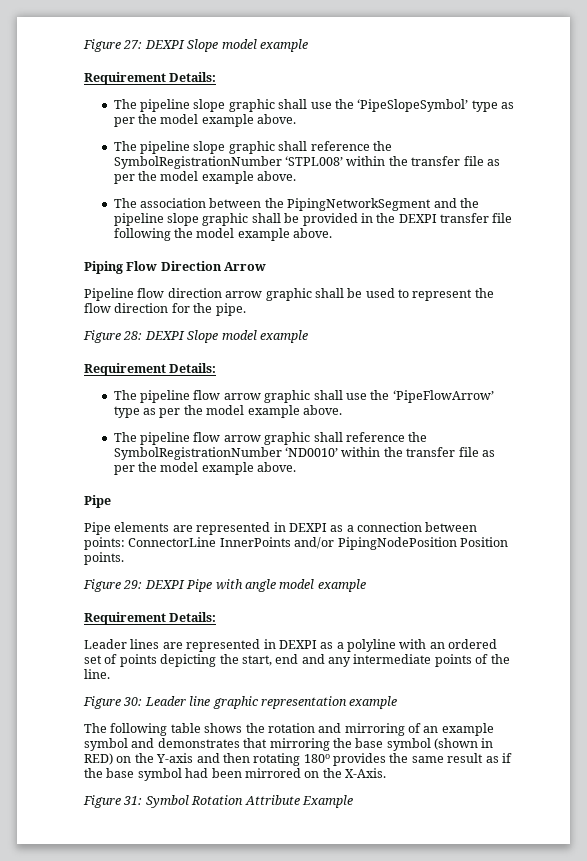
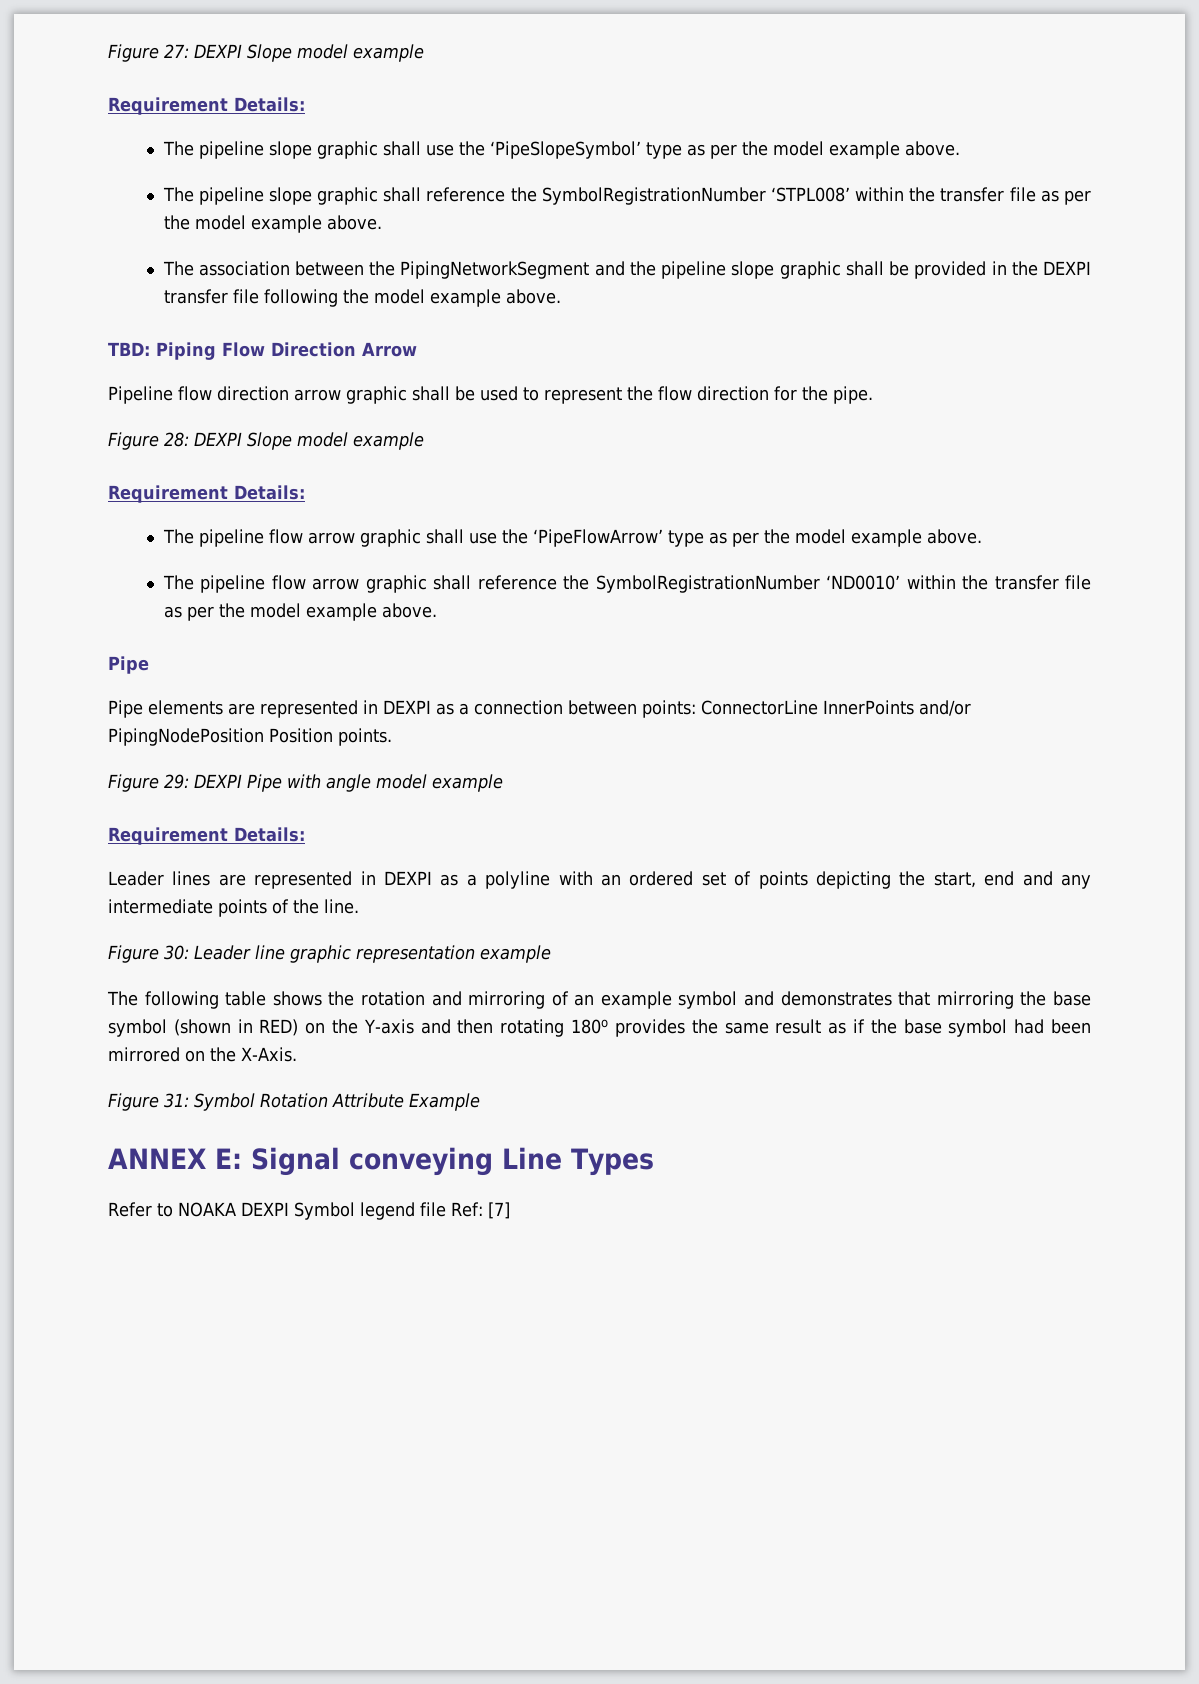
(333, 233) none -> [108,342,150,356] TBD:
(353, 801) none -> [108,1147,654,1176] [108,1202,510,1220] // ANNEX E: Signal conveying Line Types // Refer to NOAKA DEXPI Symbol legend file Ref: [7]

